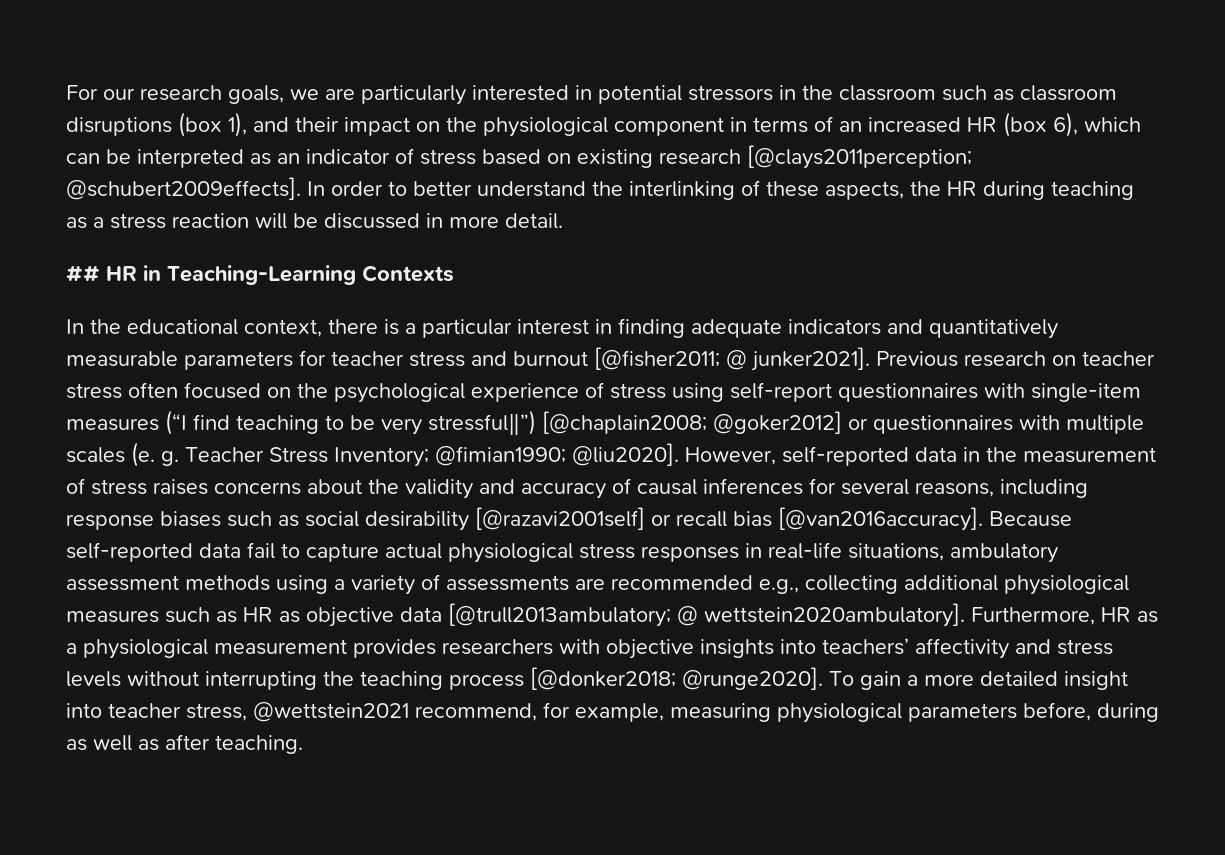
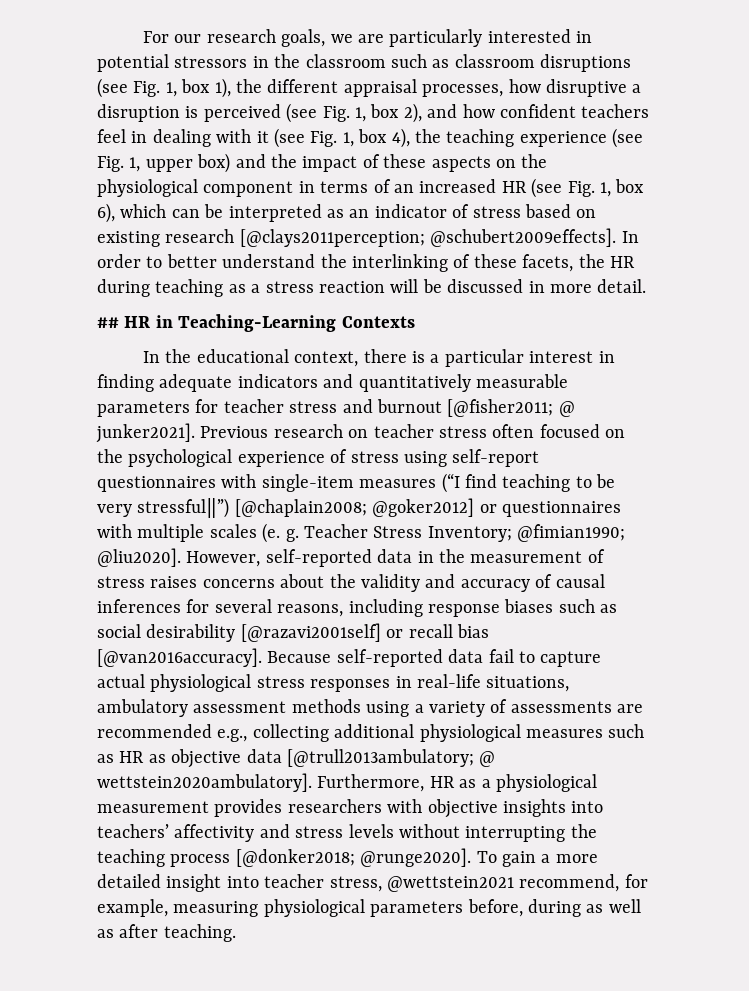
[178,112,410,137] (box 1), and their impact -> [97,78,642,98] [97,103,650,123] [97,128,644,148] [97,153,491,173] (see Fig. 1, box 1), the different appraisal processes, how disruptive a disruption is perceived (see Fig. 1, box 2), and how confident teachers feel in dealing with it (see Fig. 1, box 4), the teaching experience (see Fig. 1, upper box) and the impact of these aspects
[1003,112,1047,137] (box -> [531,178,645,198] (see Fig. 1, box
[825,181,904,200] aspects, -> [522,254,574,272] facets,

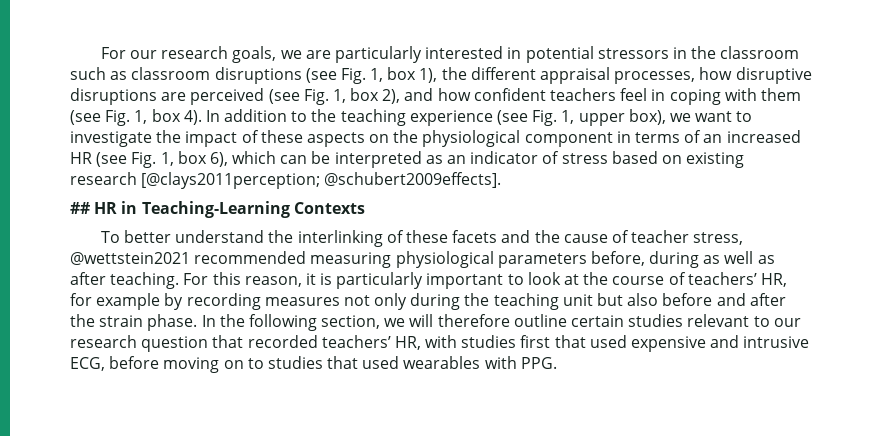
[632,84,642,93] [97,104,199,122] a disruption is -> [70,88,187,105] disruptions are
[152,128,410,148] dealing with it (see Fig. 1, box 4), -> [669,88,801,105] [70,109,308,126] coping with them (see Fig. 1, box 4). In addition to
[197,153,266,173] box) and -> [628,109,753,125] [70,131,152,147] box), we want to investigate
[621,231,639,243] [97,254,635,272] [97,279,647,297] In order to better understand the interlinking of these facets, the HR during teaching as a stress reaction will be discussed in more detail. -> (502, 180) none
[142,349,615,367] [97,374,568,392] [97,399,575,417] [96,423,626,443] [97,449,540,467] [97,473,616,493] [97,498,621,518] [97,523,626,543] [97,548,605,567] [97,574,605,592] [97,599,618,617] [97,623,489,642] [97,648,602,667] [97,674,570,692] [97,699,644,717] [97,724,645,742] [97,749,496,768] [97,773,597,792] [97,799,604,818] [97,824,597,842] [97,848,598,867] [97,874,648,892] [97,899,168,917] In the educational context, there is a particular interest in finding adequate indicators and quantitatively measurable parameters for teacher stress and burnout [@fisher2011; @ junker2021]. Previous research on teacher stress often focused on the psychological experience of stress using self-report questionnaires with single-item measures (“I find teaching to be very stressful‖”) [@chaplain2008; @goker2012] or questionnaires with multiple scales (e. g. Teacher Stress Inventory; @fimian1990; @liu2020]. However, self-reported data in the measurement of stress raises concerns about the validity and accuracy of causal inferences for several reasons, including response biases such as social desirability [@razavi2001self] or recall bias [@van2016accuracy]. Because self-reported data fail to capture actual physiological stress responses in real-life situations, ambulatory assessment methods using a variety of assessments are recommended e.g., collecting additional physiological measures such as HR as objective data [@trull2013ambulatory; @ wettstein2020ambulatory]. Furthermore, HR as a physiological measurement provides researchers with objective insights into teachers’ affectivity and stress levels without interrupting the teaching process [@donker2018; @runge2020]. To gain a more detailed insight into teacher stress, @wettstein2021 recommend, for example, -> [100,230,744,247] [70,251,307,265] To better understand the interlinking of these facets and the cause of teacher stress, @wettstein2021 recommended
(236, 933) none -> [183,272,787,289] [70,293,786,310] [70,314,801,331] [70,335,810,352] [70,356,557,373] For this reason, it is particularly important to look at the course of teachers’ HR, for example by recording measures not only during the teaching unit but also before and after the strain phase. In the following section, we will therefore outline certain studies relevant to our research question that recorded teachers’ HR, with studies first that used expensive and intrusive ECG, before moving on to studies that used wearables with PPG.

